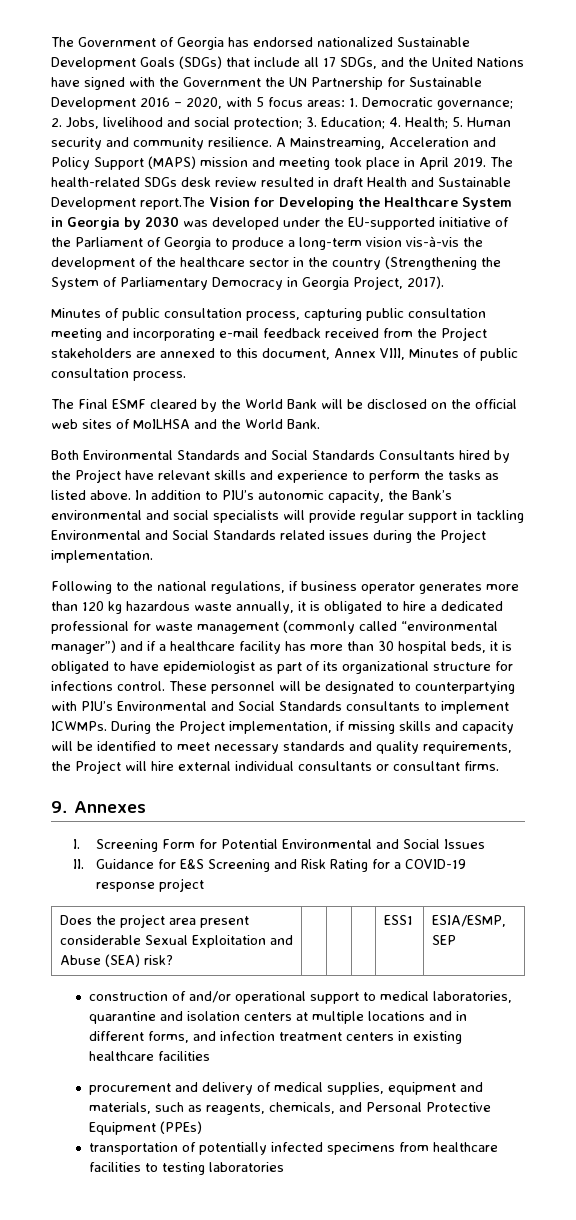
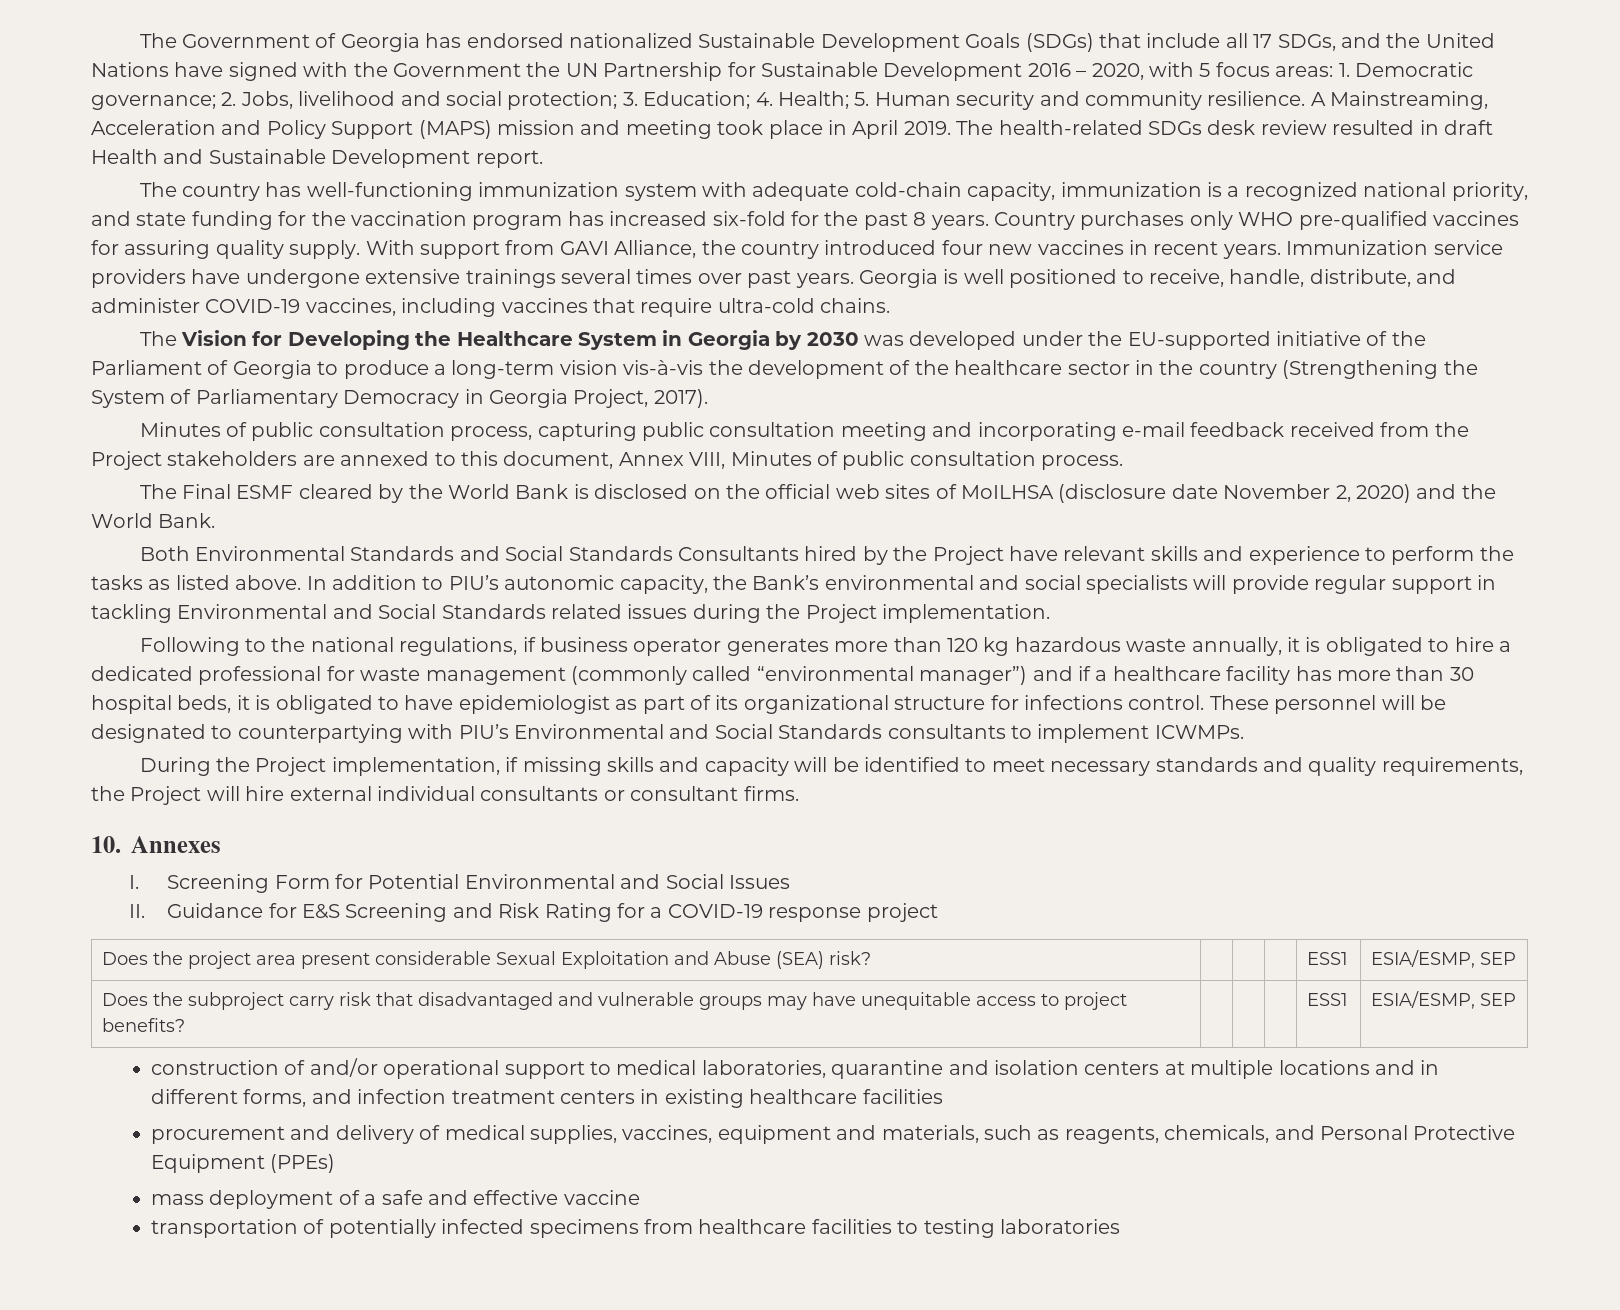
[140,197,205,210] report.The -> [475,150,543,168] [139,182,1528,201] [91,211,1519,230] [91,240,1503,259] [91,269,1457,288] [91,298,891,317] [139,331,177,346] report. // The country has well-functioning immunization system with adequate cold-chain capacity, immunization is a recognized national priority, and state funding for the vaccination program has increased six-fold for the past 8 years. Country purchases only WHO pre-qualified vaccines for assuring quality supply. With support from GAVI Alliance, the country introduced four new vaccines in recent years. Immunization service providers have undergone extensive trainings several times over past years. Georgia is well positioned to receive, handle, distribute, and administer COVID-19 vaccines, including vaccines that require ultra-cold chains. // The
[321,399,363,409] will be -> [573,484,589,499] is
(190, 424) none -> [1058,484,1411,503] (disclosure date November 2, 2020)
(107, 726) none -> (1244, 732) //
[51,801,67,813] 9. -> [91,836,121,853] 10.
(456, 940) none -> [101,992,1127,1010] [101,1018,185,1032] [1306,993,1348,1006] [1370,991,1516,1009] // Does the subproject carry risk that disadvantaged and vulnerable groups may have unequitable access to project benefits? | | | | ESS1 | ESIA/ESMP, SEP
(385, 1088) none -> [622,1125,713,1143] vaccines,
(203, 1127) none -> [151,1190,640,1209] // mass deployment of a safe and effective vaccine

